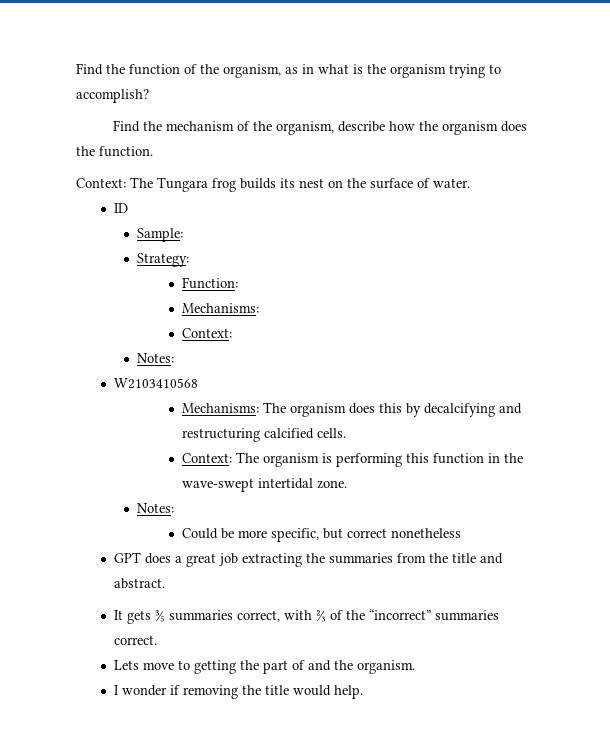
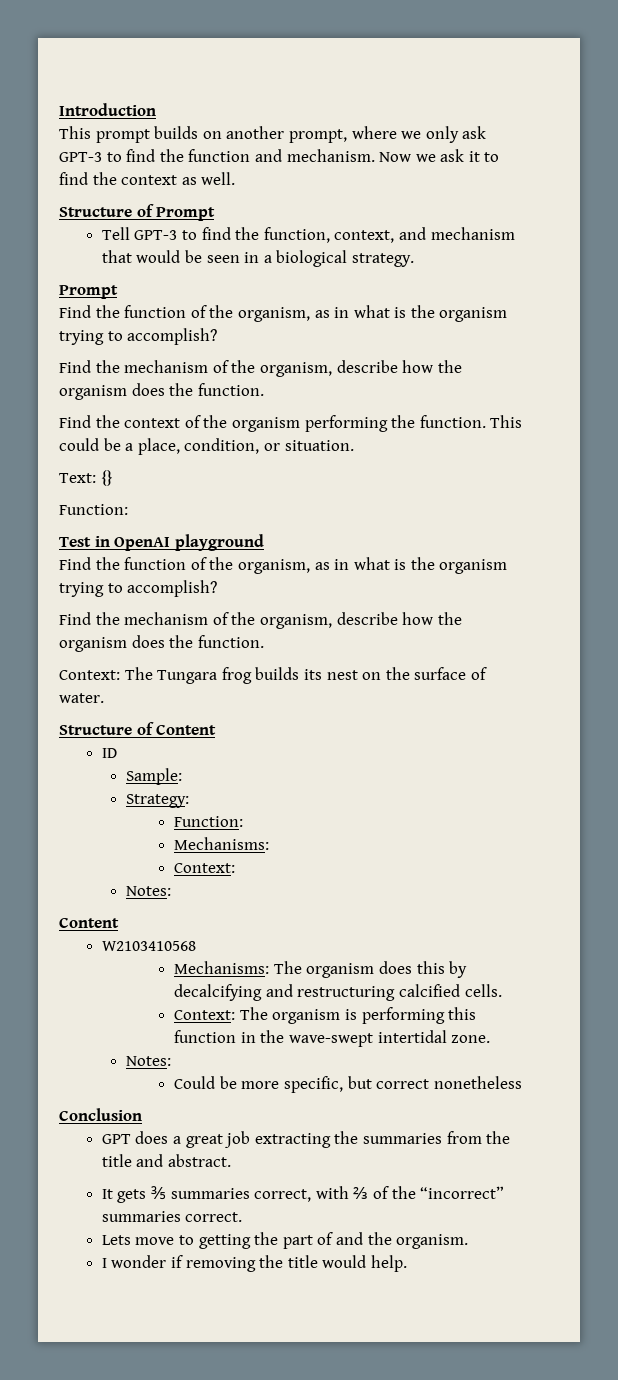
(76, 69) none -> [59,103,156,116] [59,126,487,143] [59,149,500,162] [59,172,236,185] [59,204,216,221] [101,227,515,243] [101,250,414,267] [59,285,118,299] [59,305,508,322] [59,328,218,345] [59,360,462,377] [59,383,264,400] [59,415,523,432] [59,438,354,455] [59,470,113,486] [59,504,128,515] [59,534,264,551] Introduction // This prompt builds on another prompt, where we only ask GPT-3 to find the function and mechanism. Now we ask it to find the context as well. // Structure of Prompt // Tell GPT-3 to find the function, context, and mechanism that would be seen in a biological strategy. // Prompt // Find the function of the organism, as in what is the organism trying to accomplish? // Find the mechanism of the organism, describe how the organism does the function. // Find the context of the organism performing the function. This could be a place, condition, or situation. // Text: {} // Function: // Test in OpenAI playground //
(470, 183) none -> [59,722,217,735] // Structure of Content
(175, 358) none -> [59,917,119,928] // Content
(462, 533) none -> [59,1108,142,1121] // Conclusion

